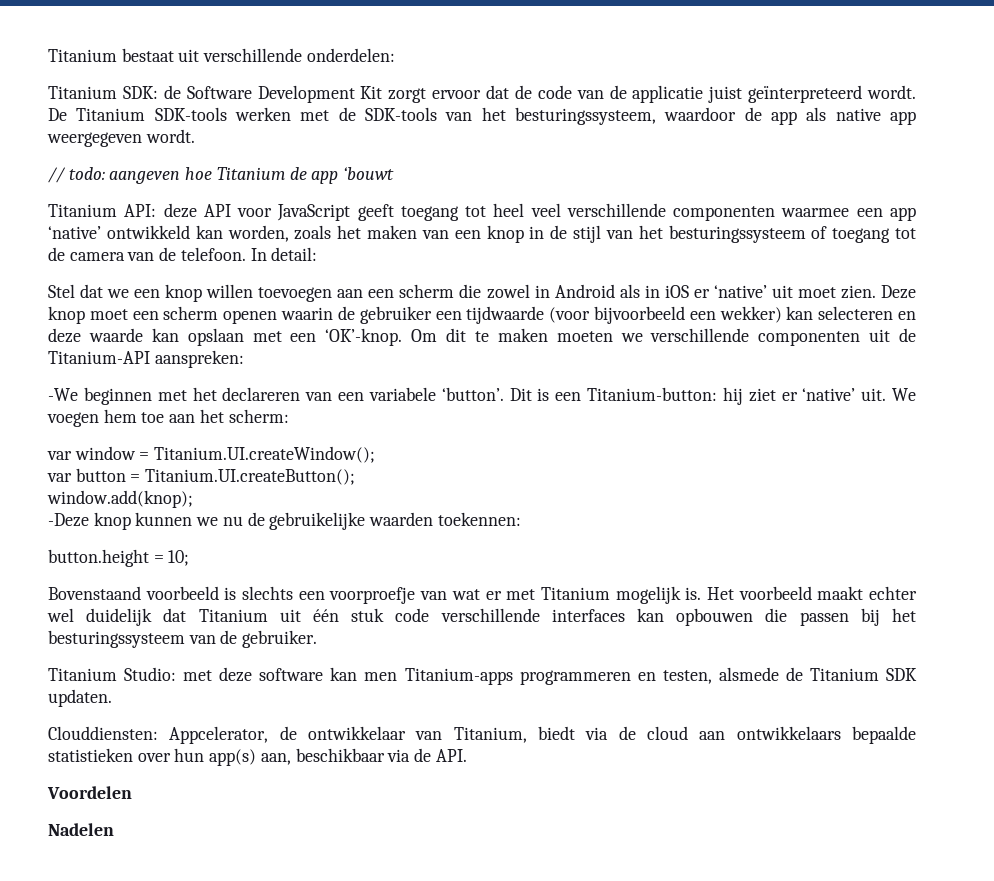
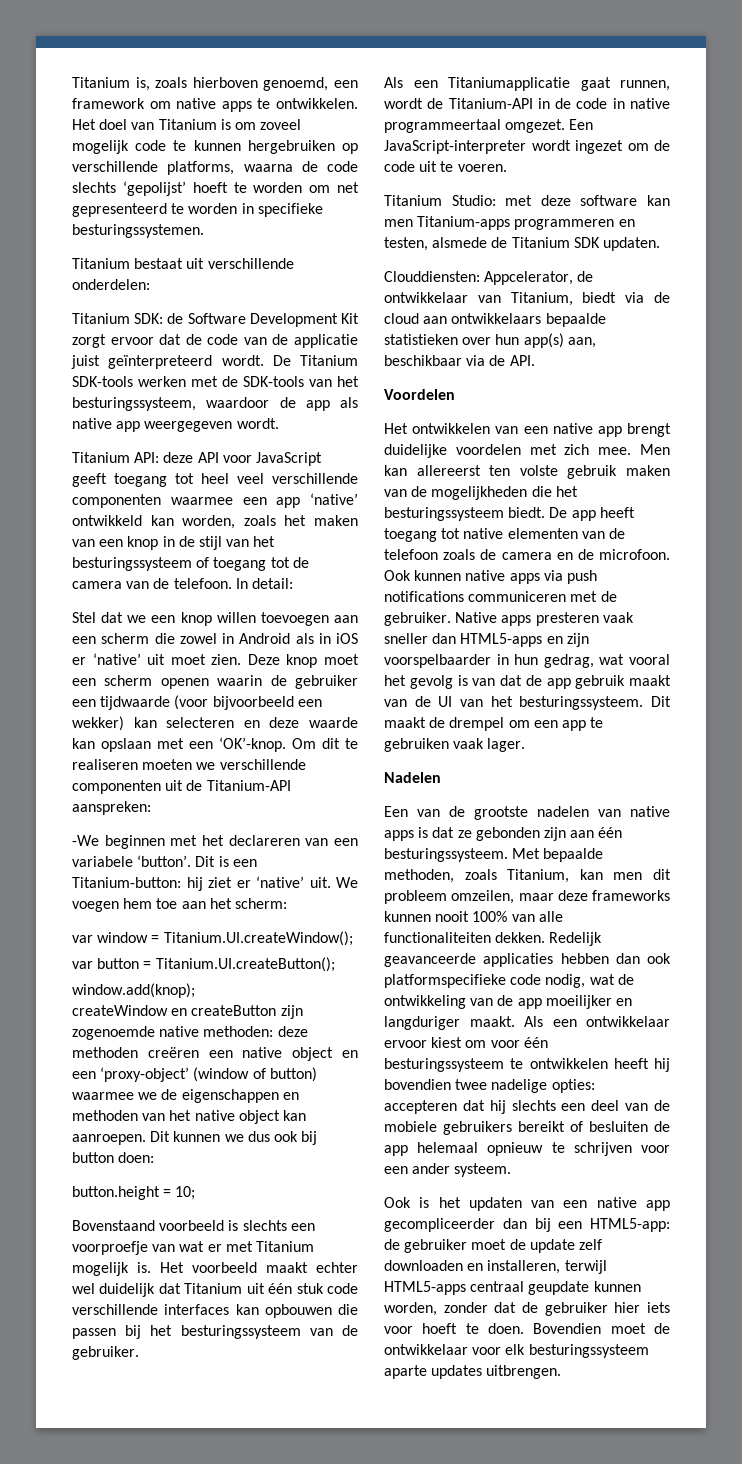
[48,49,117,62] Titanium -> [72,77,358,91] [72,98,358,112] [72,119,302,130] [72,140,358,154] [72,161,358,175] [72,181,359,196] [72,203,323,217] [72,224,204,238] [72,258,130,269] Titanium is, zoals hierboven genoemd, een framework om native apps te ontwikkelen. Het doel van Titanium is om zoveel mogelijk code te kunnen hergebruiken op verschillende platforms, waarna de code slechts ‘gepolijst’ hoeft te worden om net gepresenteerd te worden in specifieke besturingssystemen. // Titanium
[48,167,395,184] // // todo: aangeven hoe Titanium de app ‘bouwt -> (279, 423) none
[497,328,548,342] maken -> [72,759,138,770] realiseren
[48,512,521,530] -Deze knop kunnen we nu de gebruikelijke waarden toekennen: -> [72,1005,303,1019] [72,1026,308,1040] [72,1047,358,1061] [72,1067,317,1082] [72,1089,299,1103] [72,1110,306,1124] [72,1131,318,1145] [72,1152,155,1163] createWindow en createButton zijn zogenoemde native methoden: deze methoden creëren een native object en een ‘proxy-object’ (window of button) waarmee we de eigenschappen en methoden van het native object kan aanroepen. Dit kunnen we dus ook bij button doen:
(318, 639) none -> [384,77,670,91] [384,98,670,109] [384,119,594,133] [384,140,670,154] [384,161,507,172] // Als een Titaniumapplicatie gaat runnen, wordt de Titanium-API in de code in native programmeertaal omgezet. Een JavaScript-interpreter wordt ingezet om de code uit te voeren.
[48,823,114,836] Nadelen -> [384,423,671,437] [384,444,670,458] [384,465,670,479] [384,486,578,500] [384,507,635,521] [384,528,625,542] [384,549,670,560] [384,570,597,584] [384,591,617,602] [384,612,634,626] [384,633,589,647] [384,654,670,668] [384,675,671,689] [384,696,671,710] [384,717,604,731] [384,738,526,752] [384,772,441,783] [384,806,670,820] [384,827,623,841] [384,848,604,862] [384,869,671,883] [384,890,670,904] [384,911,563,922] [384,932,603,946] [384,953,671,967] [384,974,634,988] [384,995,632,1009] [384,1016,670,1030] [384,1037,548,1048] [384,1058,670,1072] [384,1079,595,1093] [384,1100,670,1114] [384,1121,670,1135] [384,1142,670,1156] [384,1163,512,1177] [384,1197,670,1211] [384,1218,670,1232] [384,1239,602,1253] [384,1260,607,1274] [384,1281,641,1295] [384,1302,670,1316] [384,1323,670,1334] [384,1344,649,1358] [384,1365,562,1379] Het ontwikkelen van een native app brengt duidelijke voordelen met zich mee. Men kan allereerst ten volste gebruik maken van de mogelijkheden die het besturingssysteem biedt. De app heeft toegang tot native elementen van de telefoon zoals de camera en de microfoon. Ook kunnen native apps via push notifications communiceren met de gebruiker. Native apps presteren vaak sneller dan HTML5-apps en zijn voorspelbaarder in hun gedrag, wat vooral het gevolg is van dat de app gebruik maakt van de UI van het besturingssysteem. Dit maakt de drempel om een app te gebruiken vaak lager. // Nadelen // Een van de grootste nadelen van native apps is dat ze gebonden zijn aan één besturingssysteem. Met bepaalde methoden, zoals Titanium, kan men dit probleem omzeilen, maar deze frameworks kunnen nooit 100% van alle functionaliteiten dekken. Redelijk geavanceerde applicaties hebben dan ook platformspecifieke code nodig, wat de ontwikkeling van de app moeilijker en langduriger maakt. Als een ontwikkelaar ervoor kiest om voor één besturingssysteem te ontwikkelen heeft hij bovendien twee nadelige opties: accepteren dat hij slechts een deel van de mobiele gebruikers bereikt of besluiten de app helemaal opnieuw te schrijven voor een ander systeem. // Ook is het updaten van een native app gecompliceerder dan bij een HTML5-app: de gebruiker moet de update zelf downloaden en installeren, terwijl HTML5-apps centraal geupdate kunnen worden, zonder dat de gebruiker hier iets voor hoeft te doen. Bovendien moet de ontwikkelaar voor elk besturingssysteem aparte updates uitbrengen.

